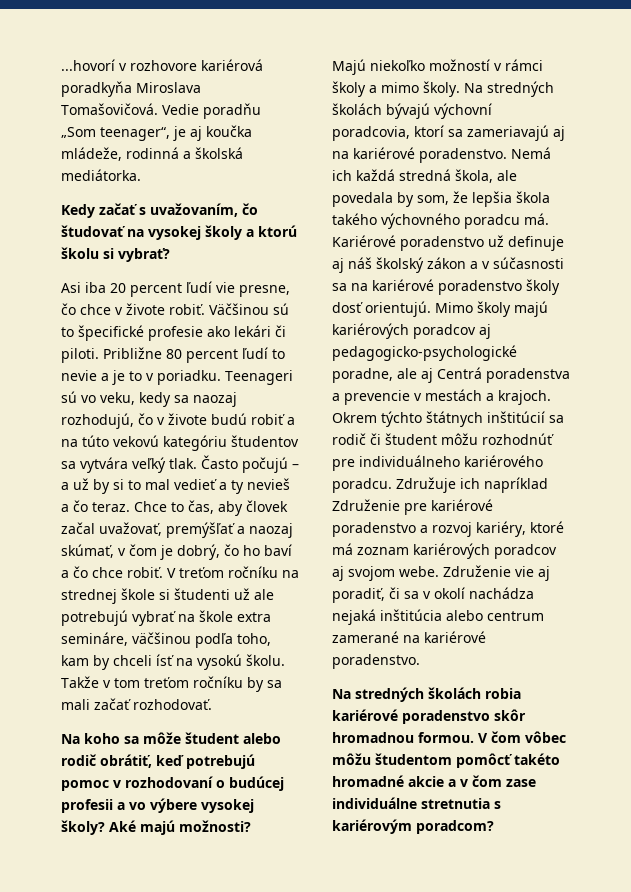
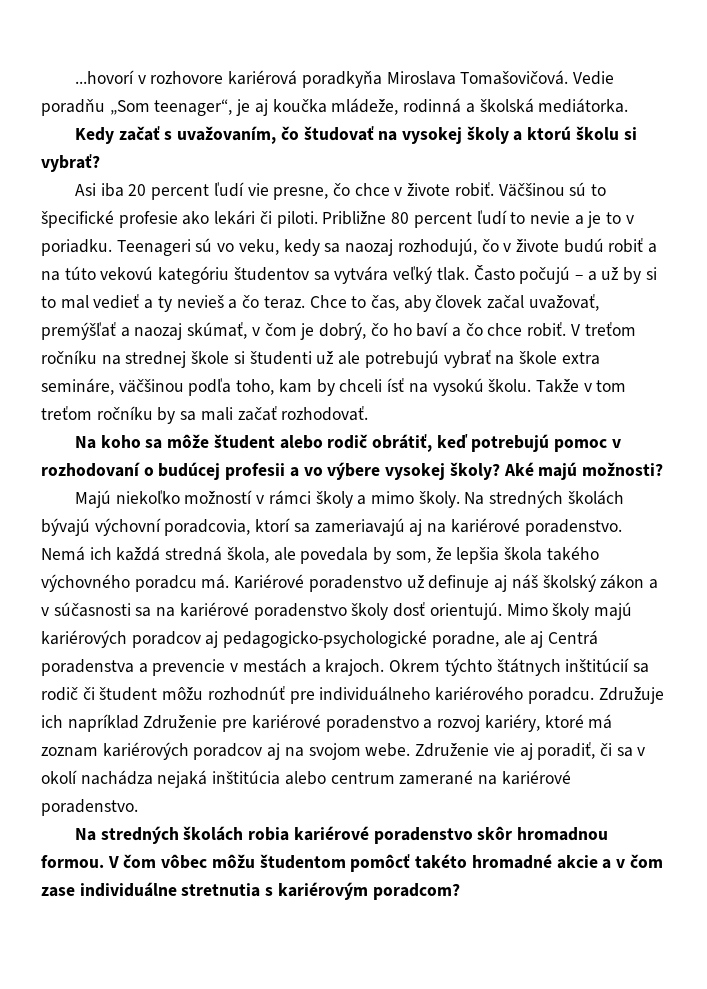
(344, 573) none -> [284,747,304,757] na

